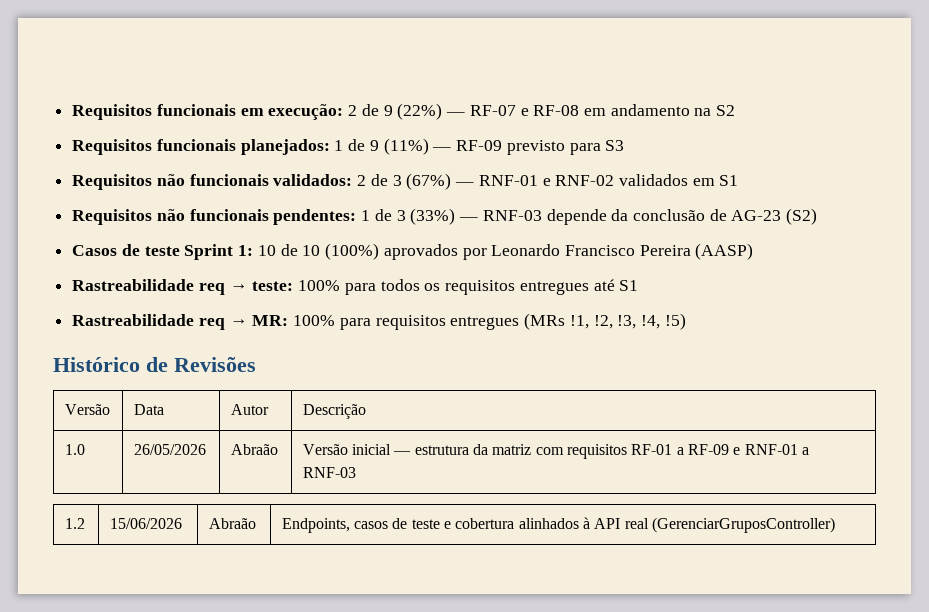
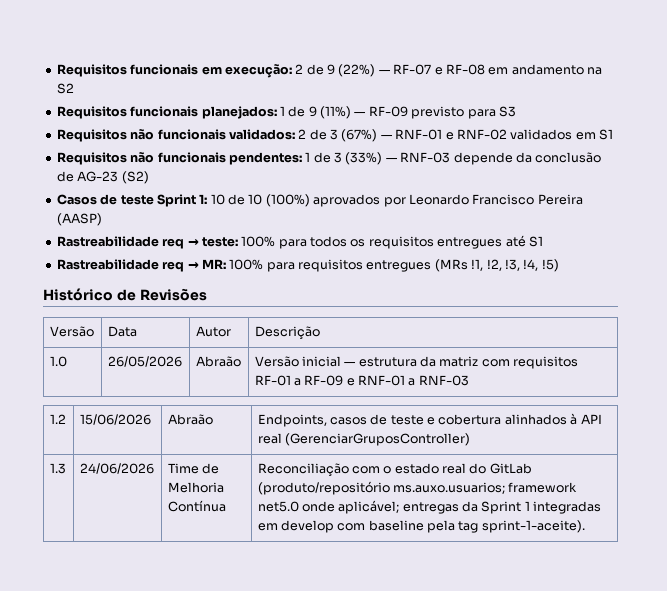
(836, 525) none -> [49,463,66,474] [79,463,154,474] [167,463,219,474] [167,482,224,493] [167,500,226,512] [257,463,532,477] [257,481,578,495] [257,500,602,514] [257,520,585,533] // 1.3 | 24/06/2026 | Time de Melhoria Contínua | Reconciliação com o estado real do GitLab (produto/repositório ms.auxo.usuarios; framework net5.0 onde aplicável; entregas da Sprint 1 integradas em develop com baseline pela tag sprint-1-aceite).

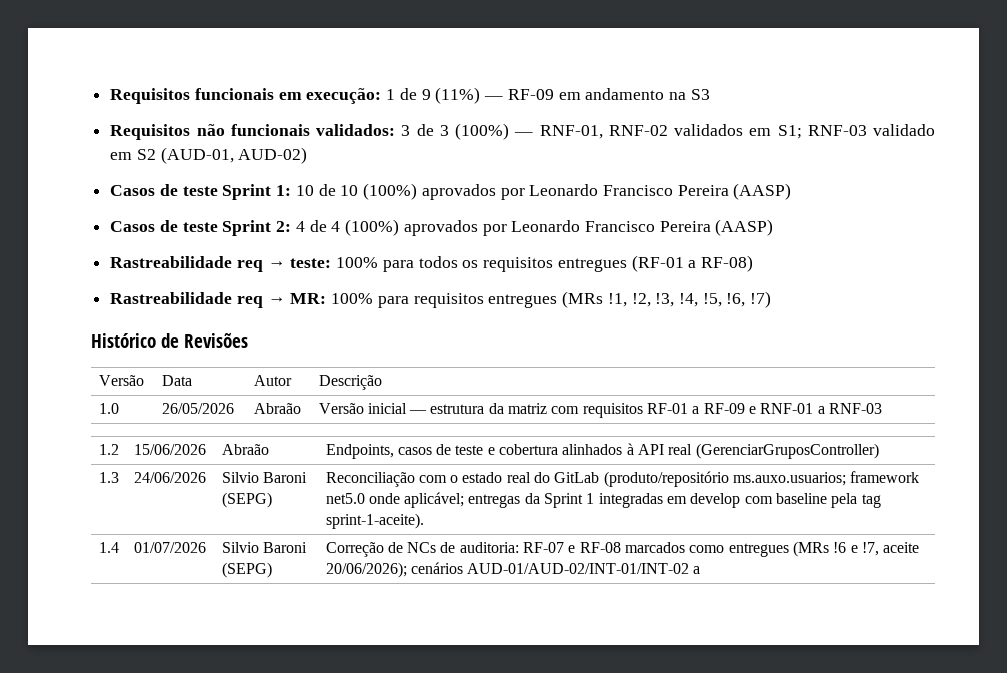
[295,64,602,77] [56,83,74,94] [56,106,277,119] 2 de 9 (22%) — RF-07 e RF-08 em andamento na S2 // Requisitos funcionais planejados: -> (382, 96) none
[411,106,496,119] previsto para -> [558,88,686,100] em andamento na
[298,129,613,142] [56,152,602,165] [56,171,149,184] 2 de 3 (67%) — RNF-01 e RNF-02 validados em S1 // Requisitos não funcionais pendentes: 1 de 3 (33%) — RNF-03 depende da conclusão de AG-23 (S2) -> [401,123,935,140] [110,147,308,164] 3 de 3 (100%) — RNF-01, RNF-02 validados em S1; RNF-03 validado em S2 (AUD-01, AUD-02)
(102, 219) none -> [110,219,774,236] // Casos de teste Sprint 2: 4 de 4 (100%) aprovados por Leonardo Francisco Pereira (AASP)
[505,235,543,247] até S1 -> [631,255,753,272] (RF-01 a RF-08)
[541,259,559,272] !5) -> [702,291,772,308] !5, !6, !7)
[167,463,219,474] [167,482,224,493] [167,500,226,512] Time de Melhoria Contínua -> [221,472,307,483] [221,492,272,508] Silvio Baroni (SEPG)
(585, 526) none -> [98,542,119,553] [133,542,206,553] [221,542,307,553] [221,562,272,578] [325,541,920,557] [325,562,701,578] // 1.4 | 01/07/2026 | Silvio Baroni (SEPG) | Correção de NCs de auditoria: RF-07 e RF-08 marcados como entregues (MRs !6 e !7, aceite 20/06/2026); cenários AUD-01/AUD-02/INT-01/INT-02 a

